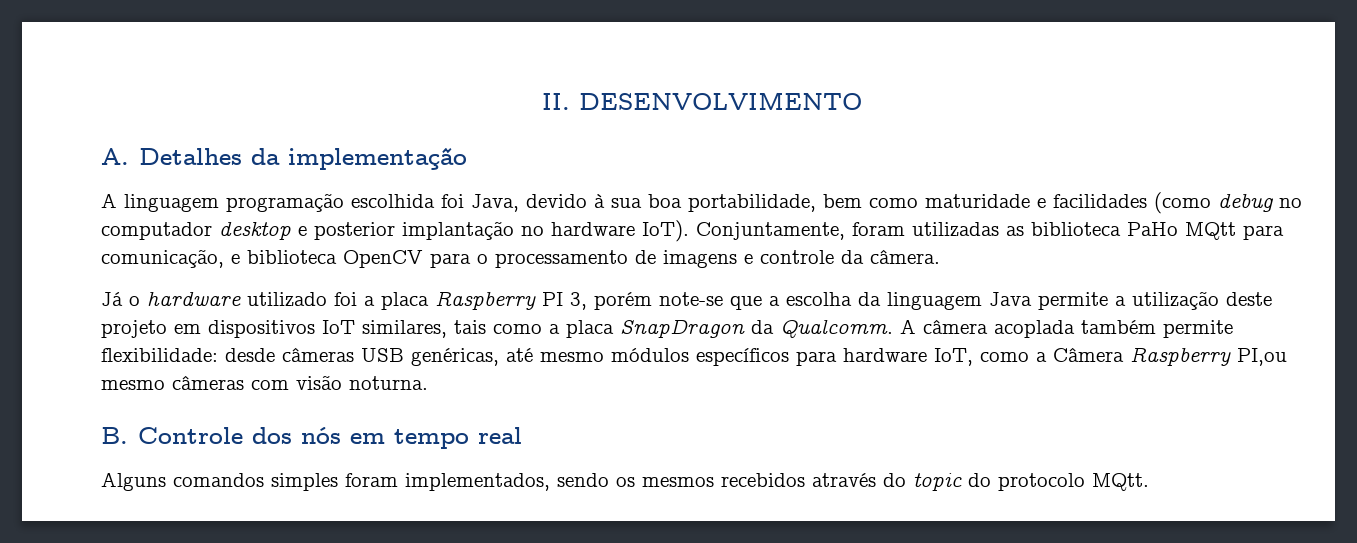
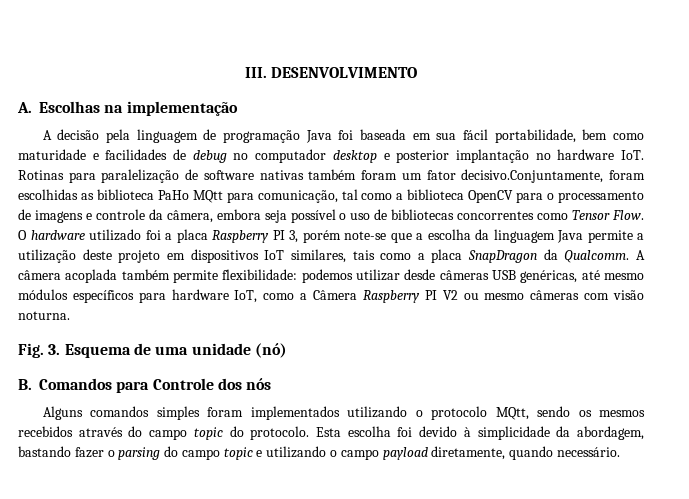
[542,93,570,110] II. -> [244,67,267,78] III.
[139,148,281,165] Detalhes da -> [39,101,124,113] Escolhas na
[124,193,682,212] linguagem programação escolhida foi Java, devido à sua boa -> [57,129,488,143] decisão pela linguagem de programação Java foi baseada em sua fácil
[1154,192,1211,214] (como -> [173,149,187,160] de
[642,220,999,242] IoT). Conjuntamente, foram utilizadas -> [621,150,644,160] [18,169,646,183] [18,189,78,200] IoT. Rotinas para paralelização de software nativas também foram um fator decisivo.Conjuntamente, foram escolhidas
[231,254,240,264] e -> [341,189,404,200] tal como a
[870,249,940,264] [101,292,140,306] câmera. // Já o -> [166,209,644,223] [18,230,27,240] câmera, embora seja possível o uso de bibliotecas concorrentes como Tensor Flow. O
(218, 355) none -> [301,269,400,283] podemos utilizar
[1237,348,1287,366] PI,ou -> [424,290,479,300] PI V2 ou
(428, 383) none -> [18,343,287,358] // Fig. 3. Esquema de uma unidade (nó)
(128, 435) none -> [39,378,150,393] Comandos para
[350,427,523,449] em tempo real -> (272, 384) none
[405,473,550,491] implementados, -> [250,406,529,420] implementados utilizando o protocolo MQtt,
(906, 480) none -> [149,429,188,440] campo
[998,473,1149,491] protocolo MQtt. -> [250,426,644,440] [18,446,620,460] protocolo. Esta escolha foi devido à simplicidade da abordagem, bastando fazer o parsing do campo topic e utilizando o campo payload diretamente, quando necessário.

